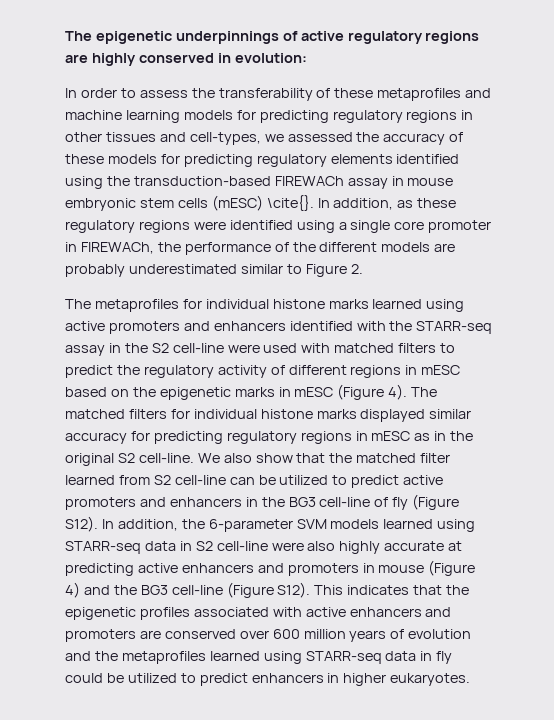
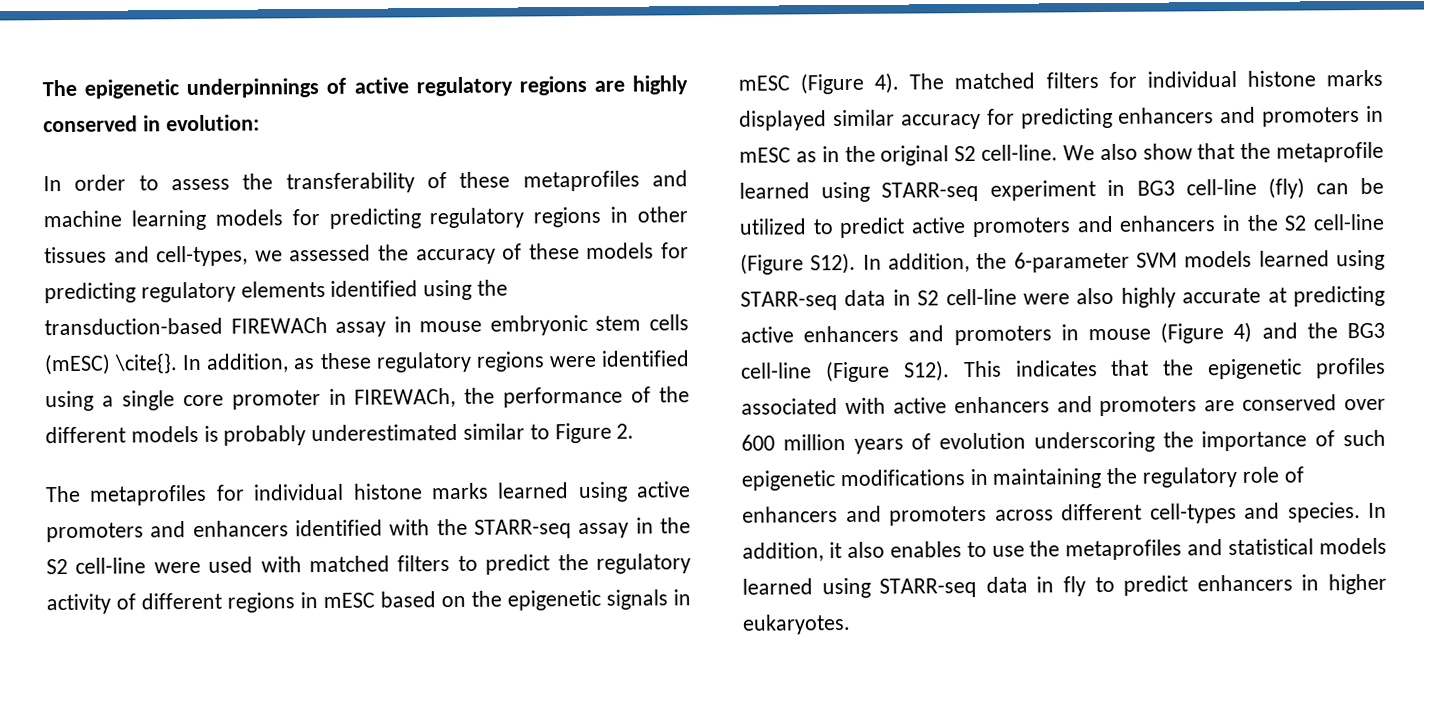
[434,243,456,252] are -> [203,425,219,442] is
[234,387,275,397] marks -> [606,589,668,610] signals
[226,431,352,444] regulatory regions -> [1118,106,1361,127] enhancers and promoters
[356,453,451,463] [65,475,226,485] matched filter learned from S2 cell-line -> [1276,141,1384,163] [739,177,1305,203] metaprofile learned using STARR-seq experiment in BG3 cell-line (fly)
[288,497,409,510] BG3 cell-line of fly -> [1284,213,1385,231] S2 cell-line
[65,651,206,664] and the metaprofiles -> [1033,429,1386,453] [741,466,1304,491] [742,502,1387,526] [742,537,1387,562] underscoring the importance of such epigenetic modifications in maintaining the regulatory role of enhancers and promoters across different cell-types and species. In addition, it also enables to use the metaprofiles and statistical models
[65,673,177,683] could be utilized -> (1086, 586) none

